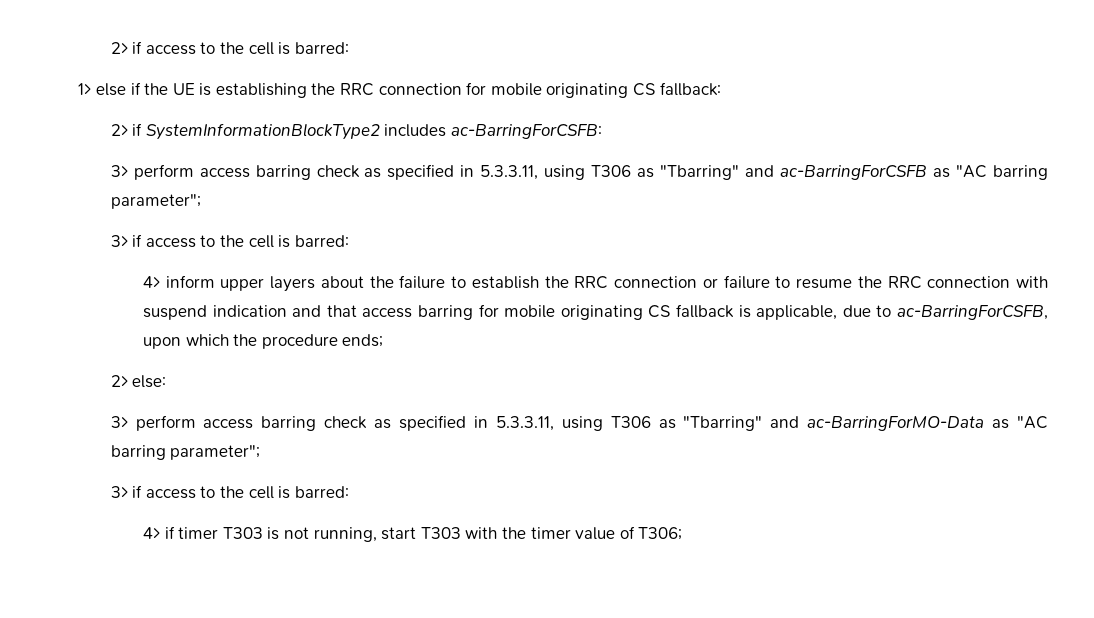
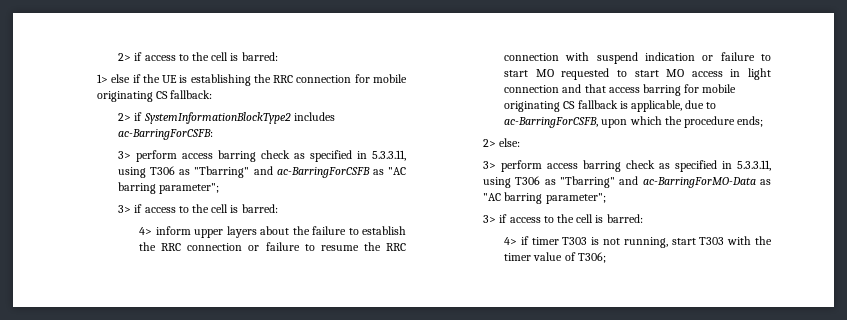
(287, 311) none -> [702,52,771,61] [504,68,771,80] [504,85,560,93] or failure to start MO requested to start MO access in light connection

